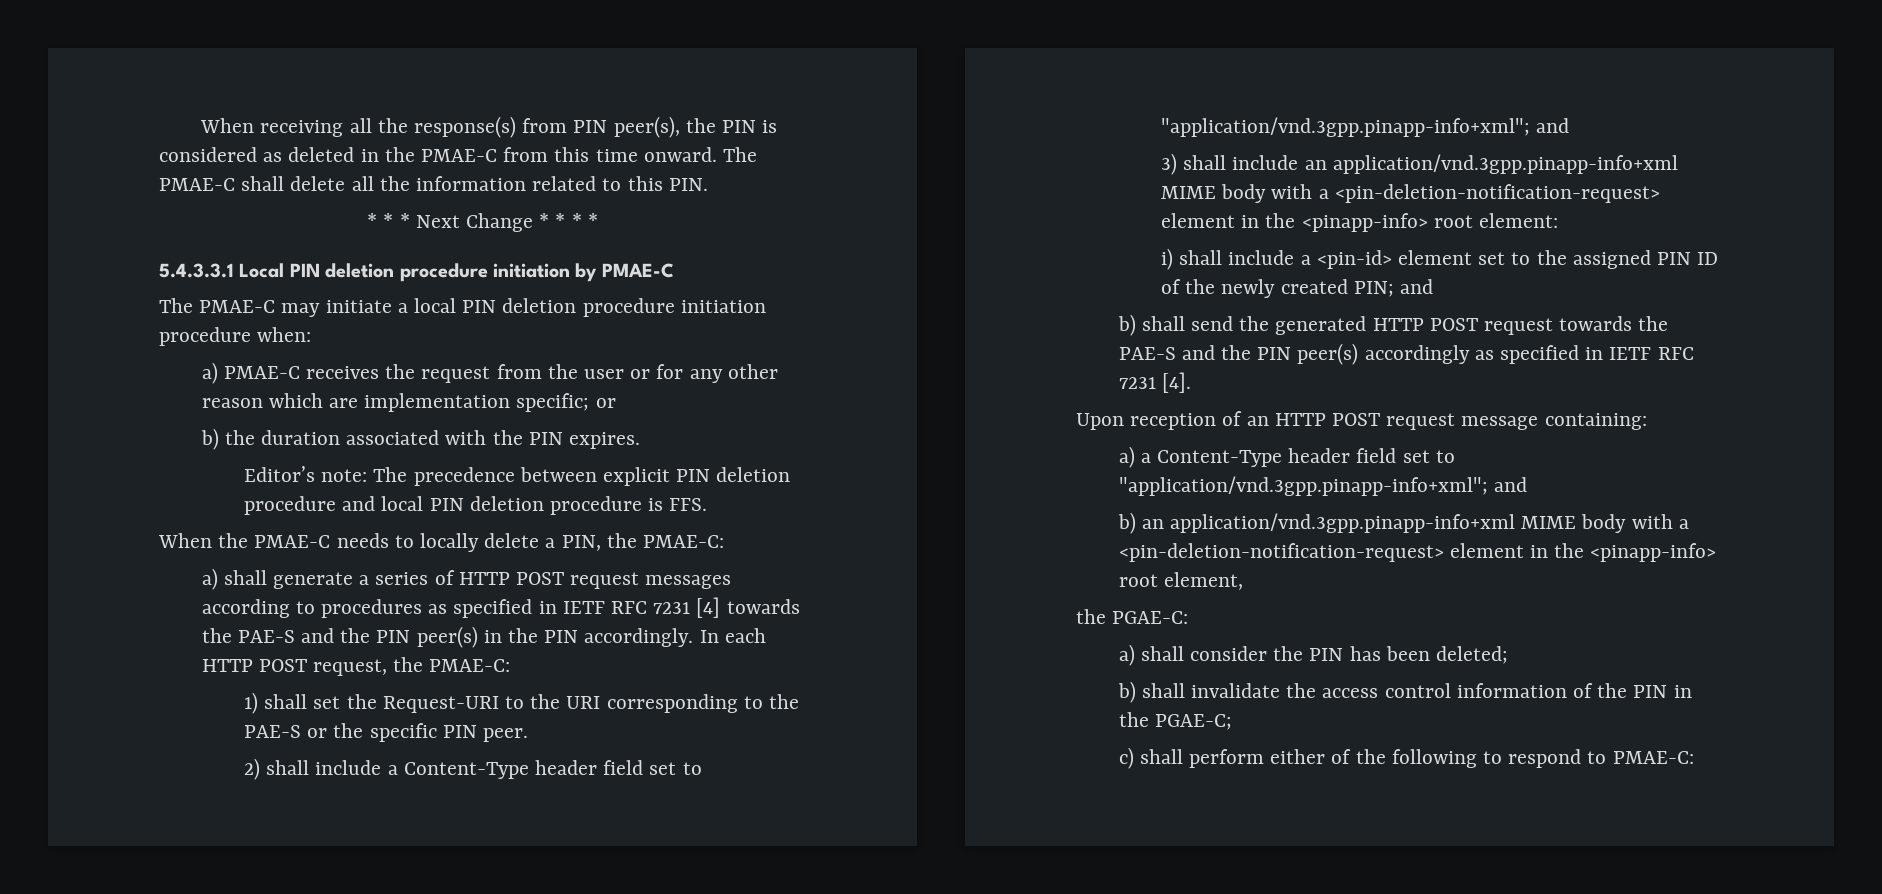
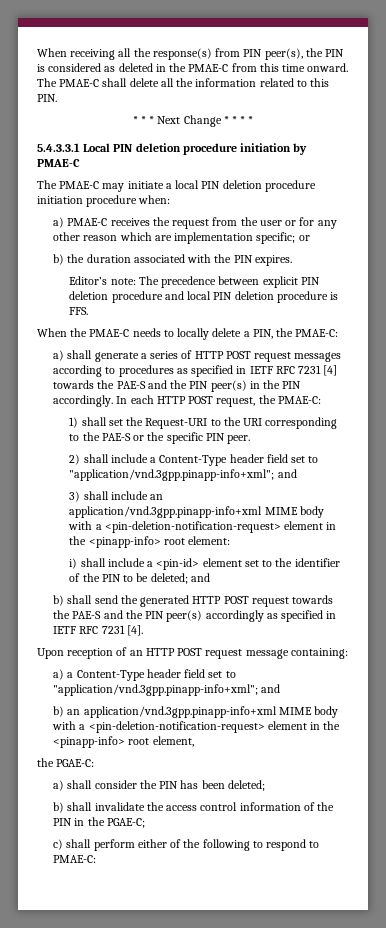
[1572,250,1719,269] [1161,279,1394,298] assigned PIN ID of the newly created PIN; -> [294,558,340,567] [69,573,188,584] identifier of the PIN to be deleted;

